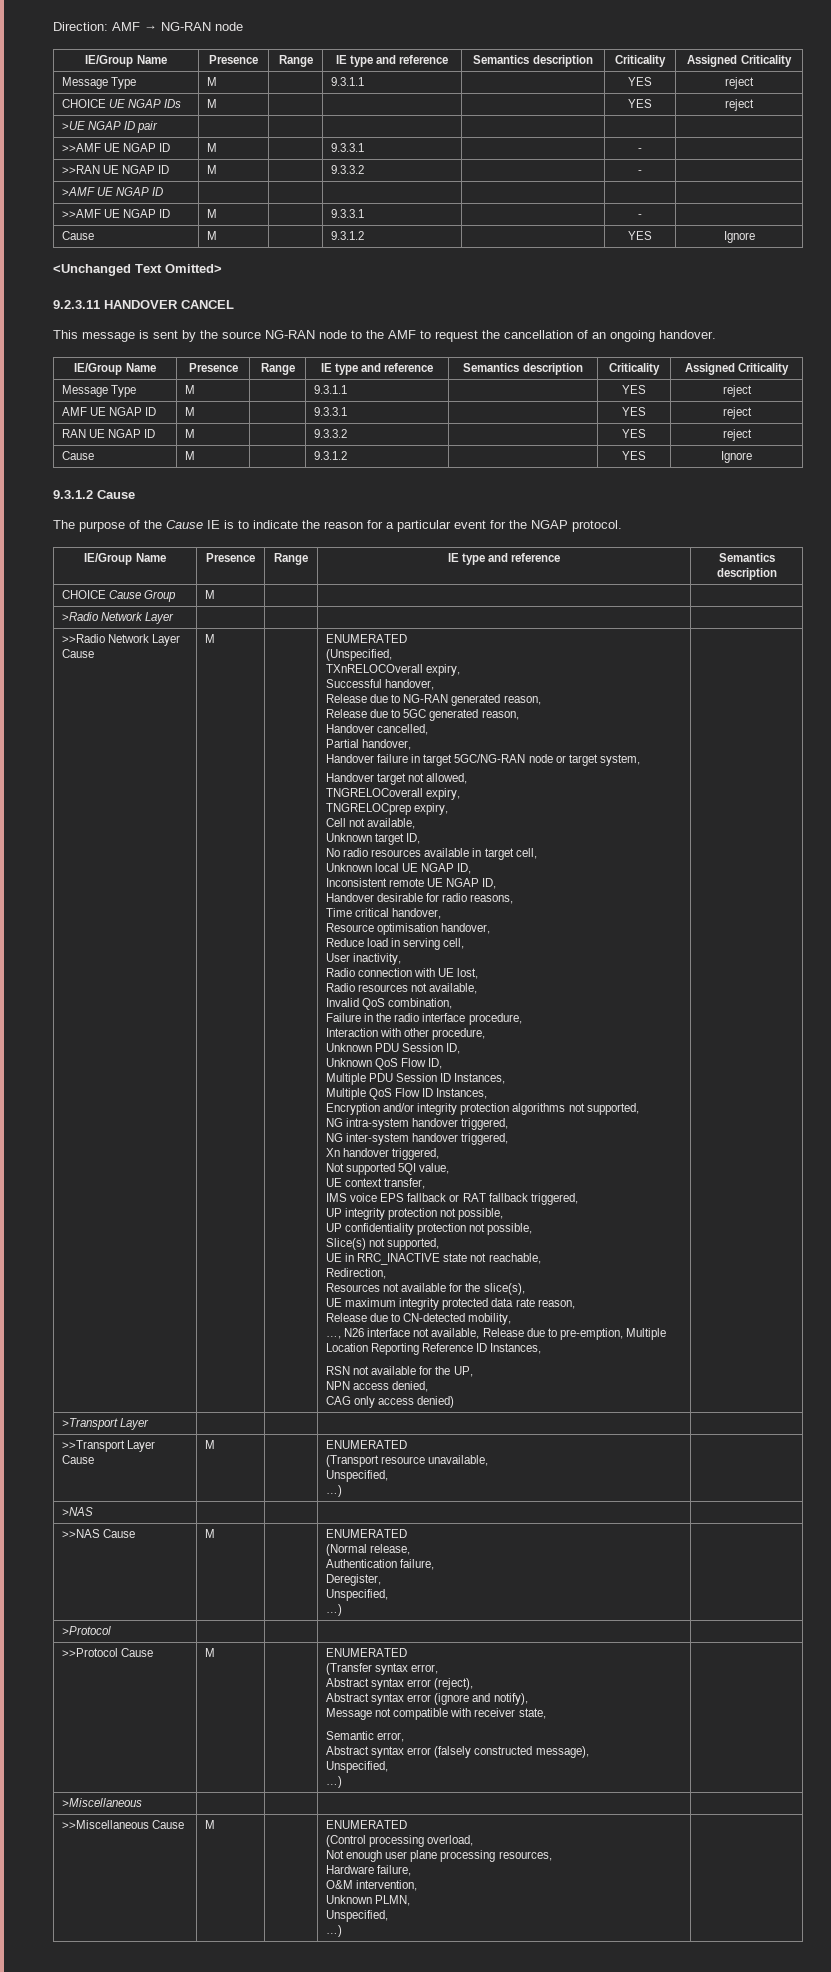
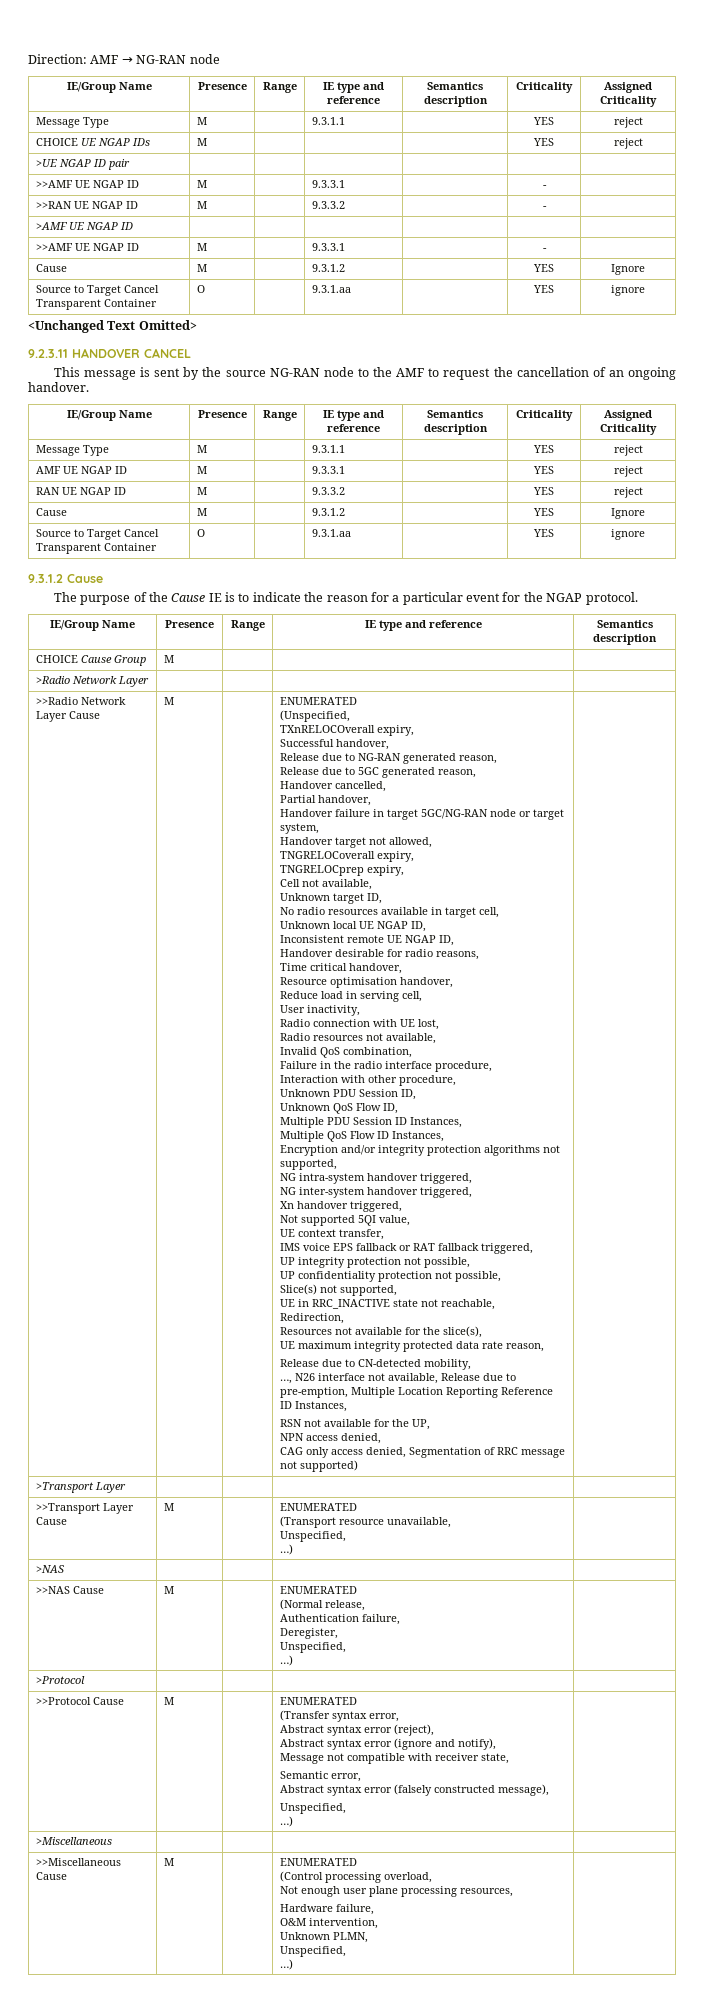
(755, 237) none -> [35,285,159,296] [35,299,157,310] [196,285,205,293] [311,285,351,293] [533,285,554,293] [611,285,645,296] // Source to Target Cancel Transparent Container | O | | 9.3.1.aa | | YES | ignore
(752, 457) none -> [35,529,159,540] [35,543,157,554] [196,529,205,537] [311,529,351,537] [533,529,554,537] [611,529,645,540] // Source to Target Cancel Transparent Container | O | | 9.3.1.aa | | YES | ignore
[417,1396,455,1408] denied) -> [365,1447,565,1458] [279,1460,358,1472] denied, Segmentation of RRC message not supported)

